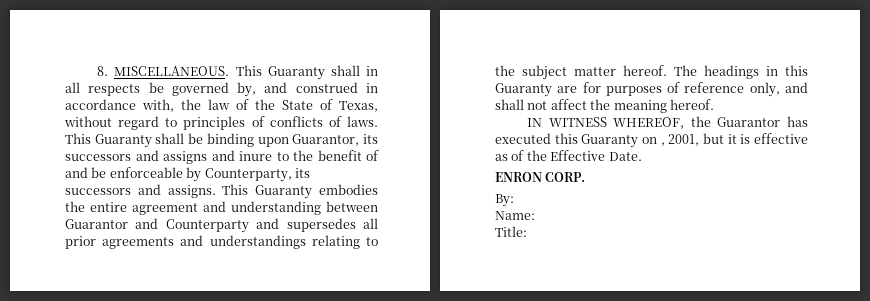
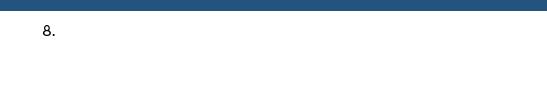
[114,65,378,80] [65,82,378,97] [65,99,378,112] [64,116,378,130] [65,133,379,148] [65,150,379,164] [65,167,310,182] [65,184,378,199] [65,201,378,215] [65,218,378,233] [65,235,378,249] [495,65,808,80] [495,82,808,97] [495,99,714,113] [527,116,808,129] [495,133,808,148] [495,150,642,161] [495,172,586,182] [495,194,514,207] [495,211,535,220] [495,226,527,237] MISCELLANEOUS. This Guaranty shall in all respects be governed by, and construed in accordance with, the law of the State of Texas, without regard to principles of conflicts of laws. This Guaranty shall be binding upon Guarantor, its successors and assigns and inure to the benefit of and be enforceable by Counterparty, its successors and assigns. This Guaranty embodies the entire agreement and understanding between Guarantor and Counterparty and supersedes all prior agreements and understandings relating to the subject matter hereof. The headings in this Guaranty are for purposes of reference only, and shall not affect the meaning hereof. // IN WITNESS WHEREOF, the Guarantor has executed this Guaranty on , 2001, but it is effective as of the Effective Date. // ENRON CORP. // By: // Name: // Title: -> (55, 30) none

